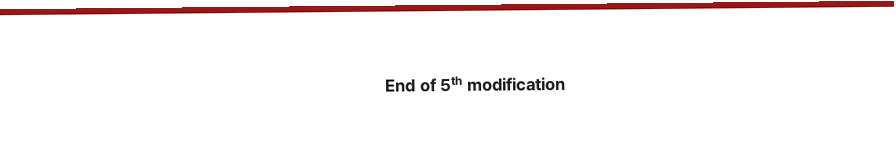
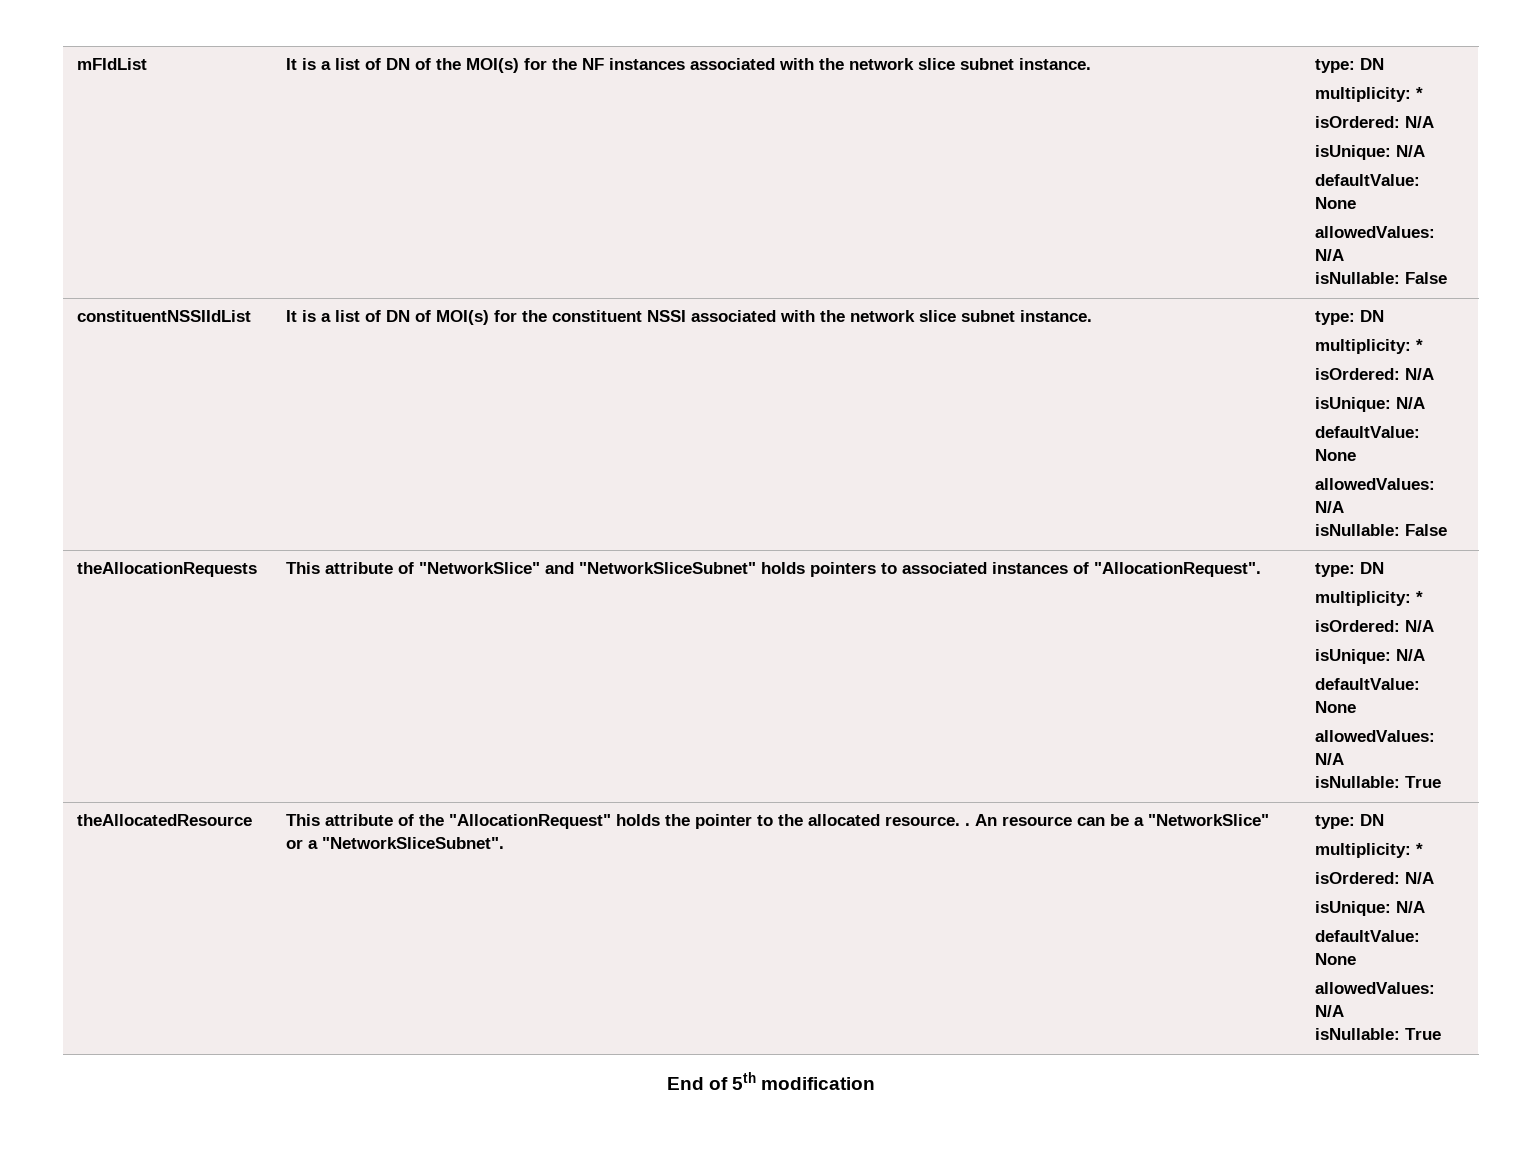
(385, 85) none -> [77,58,148,70] [286,58,1092,73] [1315,58,1385,73] [1315,87,1424,102] [1315,116,1435,128] [1315,145,1426,160] [1315,174,1421,186] [1315,197,1357,209] [1315,226,1436,238] [1315,249,1345,261] [1315,272,1448,284] [77,310,252,322] [286,310,1093,325] [1315,310,1385,325] [1315,339,1424,354] [1315,368,1435,380] [1315,397,1426,412] [1315,426,1421,438] [1315,449,1357,461] [1315,478,1436,490] [1315,501,1345,513] [1315,524,1448,536] [77,562,258,577] [286,562,1262,577] [1315,562,1385,577] [1315,591,1424,606] [1315,620,1435,632] [1315,649,1426,664] [1315,678,1421,690] [1315,701,1357,713] [1315,730,1436,742] [1315,753,1345,765] [1315,776,1442,788] [77,814,253,826] [286,814,1270,829] [286,837,505,849] [1315,814,1385,829] [1315,843,1424,858] [1315,872,1435,884] [1315,901,1426,916] [1315,930,1421,942] [1315,953,1357,965] [1315,982,1436,994] [1315,1005,1345,1017] [1315,1028,1442,1040] mFIdList | It is a list of DN of the MOI(s) for the NF instances associated with the network slice subnet instance. | type: DN // multiplicity: * // isOrdered: N/A // isUnique: N/A // defaultValue: None // allowedValues: N/A // isNullable: False // constituentNSSIIdList | It is a list of DN of MOI(s) for the constituent NSSI associated with the network slice subnet instance. | type: DN // multiplicity: * // isOrdered: N/A // isUnique: N/A // defaultValue: None // allowedValues: N/A // isNullable: False // theAllocationRequests | This attribute of "NetworkSlice" and "NetworkSliceSubnet" holds pointers to associated instances of "AllocationRequest". | type: DN // multiplicity: * // isOrdered: N/A // isUnique: N/A // defaultValue: None // allowedValues: N/A // isNullable: True // theAllocatedResource | This attribute of the "AllocationRequest" holds the pointer to the allocated resource. . An resource can be a "NetworkSlice" or a "NetworkSliceSubnet". | type: DN // multiplicity: * // isOrdered: N/A // isUnique: N/A // defaultValue: None // allowedValues: N/A // isNullable: True //

